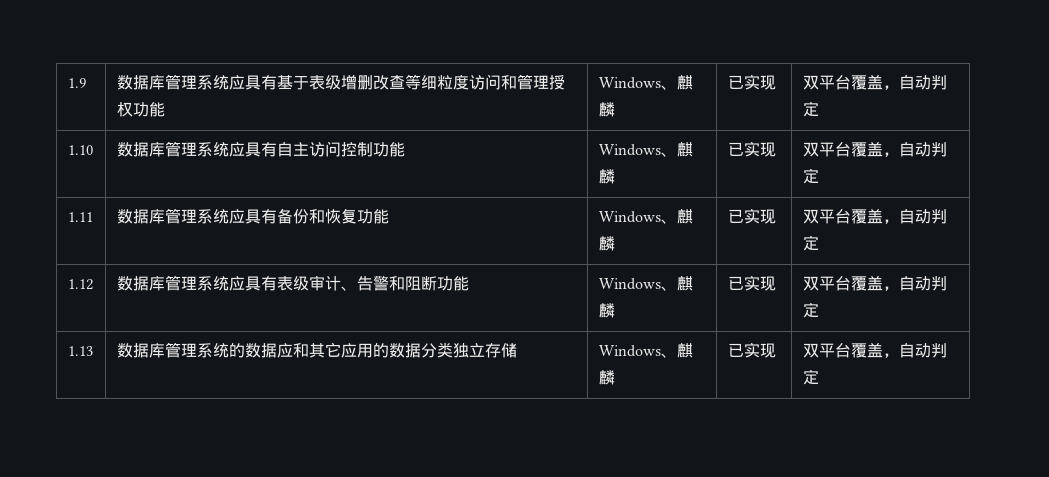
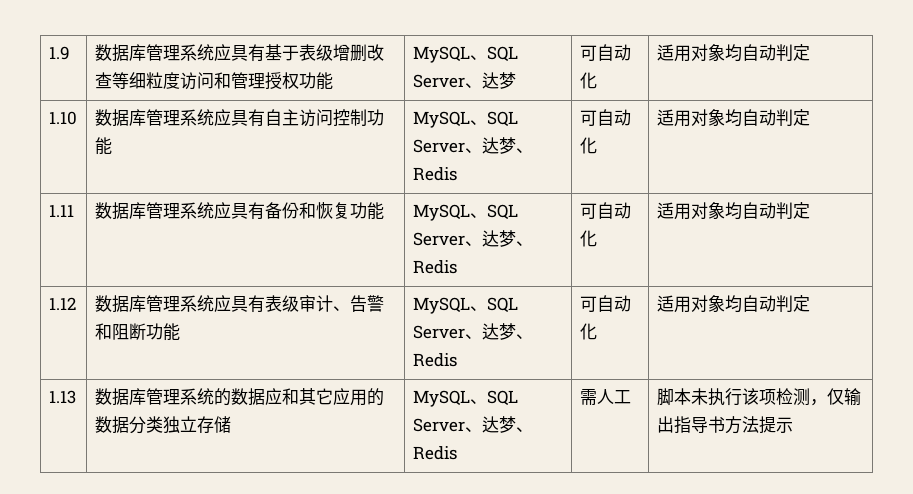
[598,74,693,90] [598,102,615,117] [727,74,776,90] [802,75,899,90] Windows、麒麟 | 已实现 | 双平台覆盖， -> [412,46,518,63] [412,72,516,89] [579,44,631,61] [579,72,597,89] [656,44,742,62] MySQL、SQL Server、达梦 | 可自动化 | 适用对象均
[598,141,693,157] [598,169,615,184] [727,141,776,157] [802,142,899,157] Windows、麒麟 | 已实现 | 双平台覆盖， -> [412,111,518,128] [412,137,533,154] [412,167,457,181] [579,109,631,126] [579,137,597,154] [656,109,742,127] MySQL、SQL Server、达梦、Redis | 可自动化 | 适用对象均
[598,208,693,224] [598,236,615,251] [727,208,776,224] [802,209,899,224] Windows、麒麟 | 已实现 | 双平台覆盖， -> [412,204,518,221] [412,230,533,247] [412,260,457,274] [579,202,631,219] [579,230,597,247] [656,202,742,220] MySQL、SQL Server、达梦、Redis | 可自动化 | 适用对象均
[598,275,693,291] [598,303,615,318] [727,275,776,291] [802,276,899,291] Windows、麒麟 | 已实现 | 双平台覆盖， -> [412,297,518,314] [412,323,533,340] [412,353,457,367] [579,295,631,312] [579,323,597,340] [656,295,742,313] MySQL、SQL Server、达梦、Redis | 可自动化 | 适用对象均
[598,342,693,358] [598,370,615,385] [727,342,776,358] [802,343,947,358] [802,369,819,385] Windows、麒麟 | 已实现 | 双平台覆盖，自动判定 -> [412,390,518,407] [412,416,533,433] [412,446,457,460] [579,388,631,405] [656,388,861,406] [656,416,793,434] MySQL、SQL Server、达梦、Redis | 需人工 | 脚本未执行该项检测，仅输出指导书方法提示

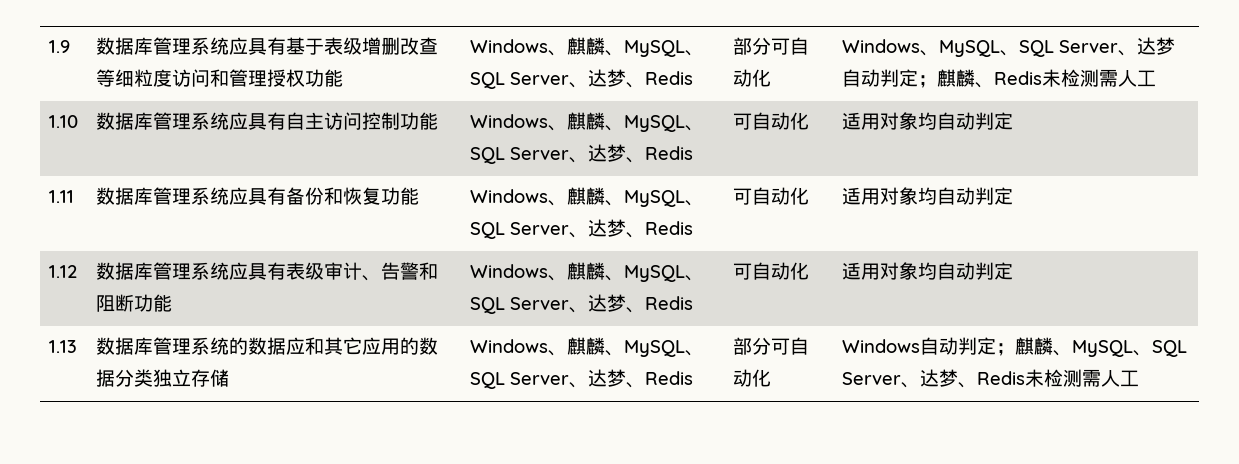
[412,46,518,63] [412,72,516,89] [579,44,631,61] [579,72,597,89] [656,44,810,62] MySQL、SQL Server、达梦 | 可自动化 | 适用对象均自动判定 -> [469,37,704,57] [469,69,693,89] [732,37,809,55] [732,69,771,87] [841,37,1175,57] [841,69,1156,88] Windows、麒麟、MySQL、SQL Server、达梦、Redis | 部分可自动化 | Windows、MySQL、SQL Server、达梦自动判定；麒麟、Redis未检测需人工
(112, 146) none -> [469,112,624,131] Windows、麒麟、
(384, 211) none -> [469,187,624,206] Windows、麒麟、
(180, 332) none -> [469,262,624,281] Windows、麒麟、
[412,390,518,407] [412,416,533,433] [412,446,457,460] [579,388,631,405] [656,388,861,406] [656,416,793,434] MySQL、SQL Server、达梦、Redis | 需人工 | 脚本未执行该项检测，仅输出指导书方法提示 -> [469,337,704,357] [469,369,693,389] [732,337,809,355] [732,369,771,387] [841,337,1187,357] [841,369,1139,388] Windows、麒麟、MySQL、SQL Server、达梦、Redis | 部分可自动化 | Windows自动判定；麒麟、MySQL、SQL Server、达梦、Redis未检测需人工

